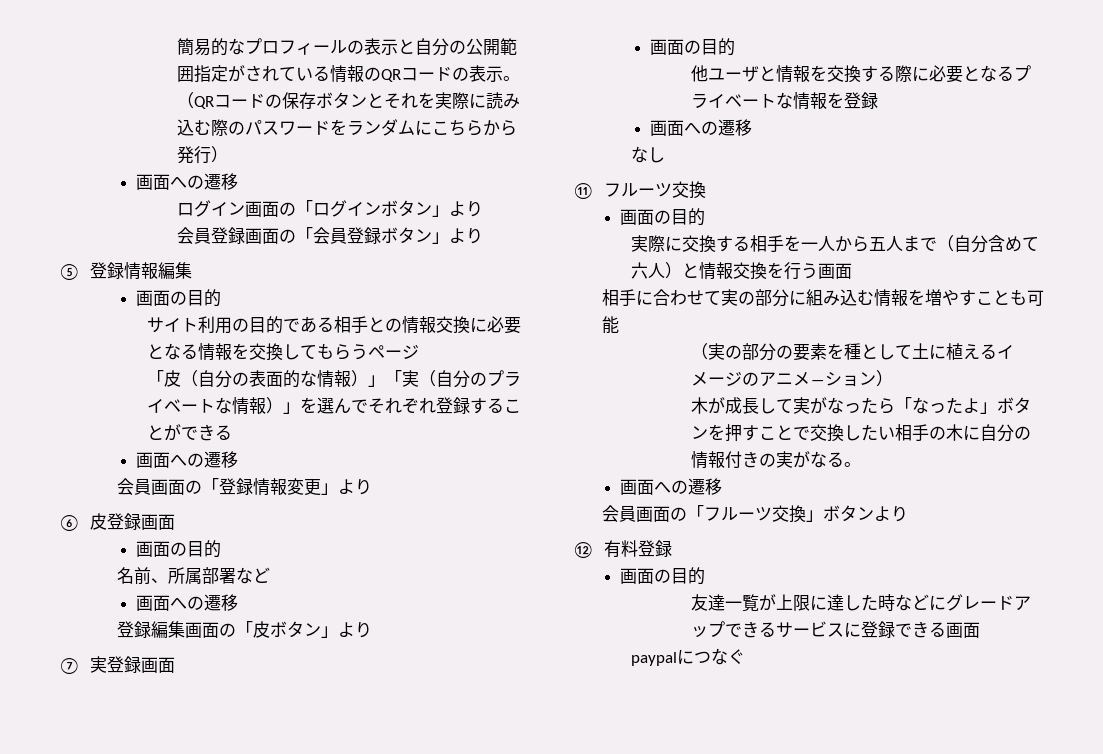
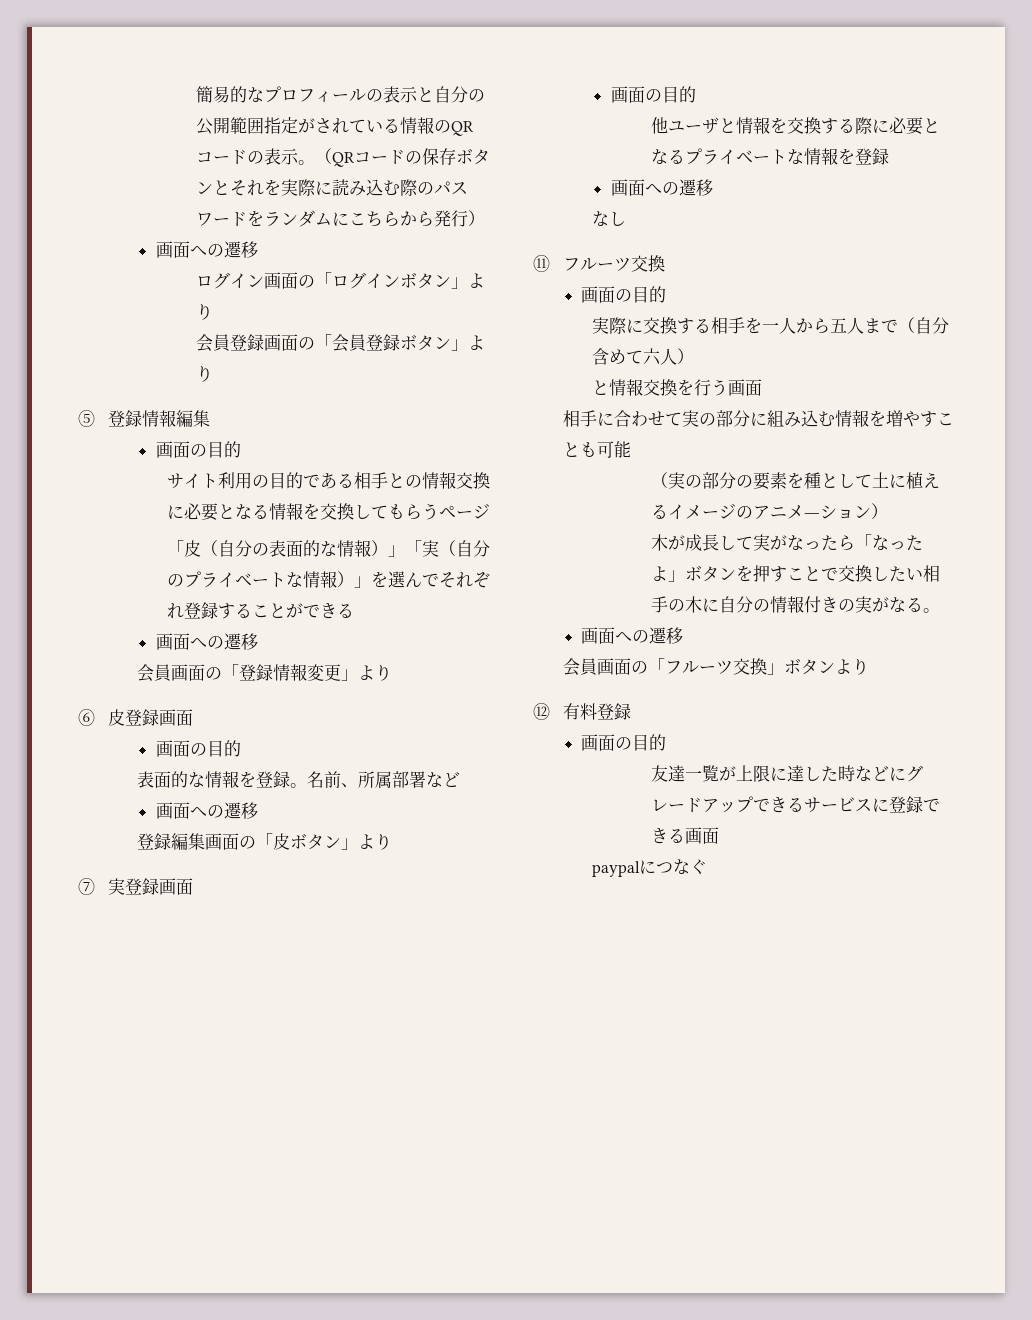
(221, 549) none -> [137,771,308,788] 表面的な情報を登録。
(683, 270) none -> (695, 356) //

